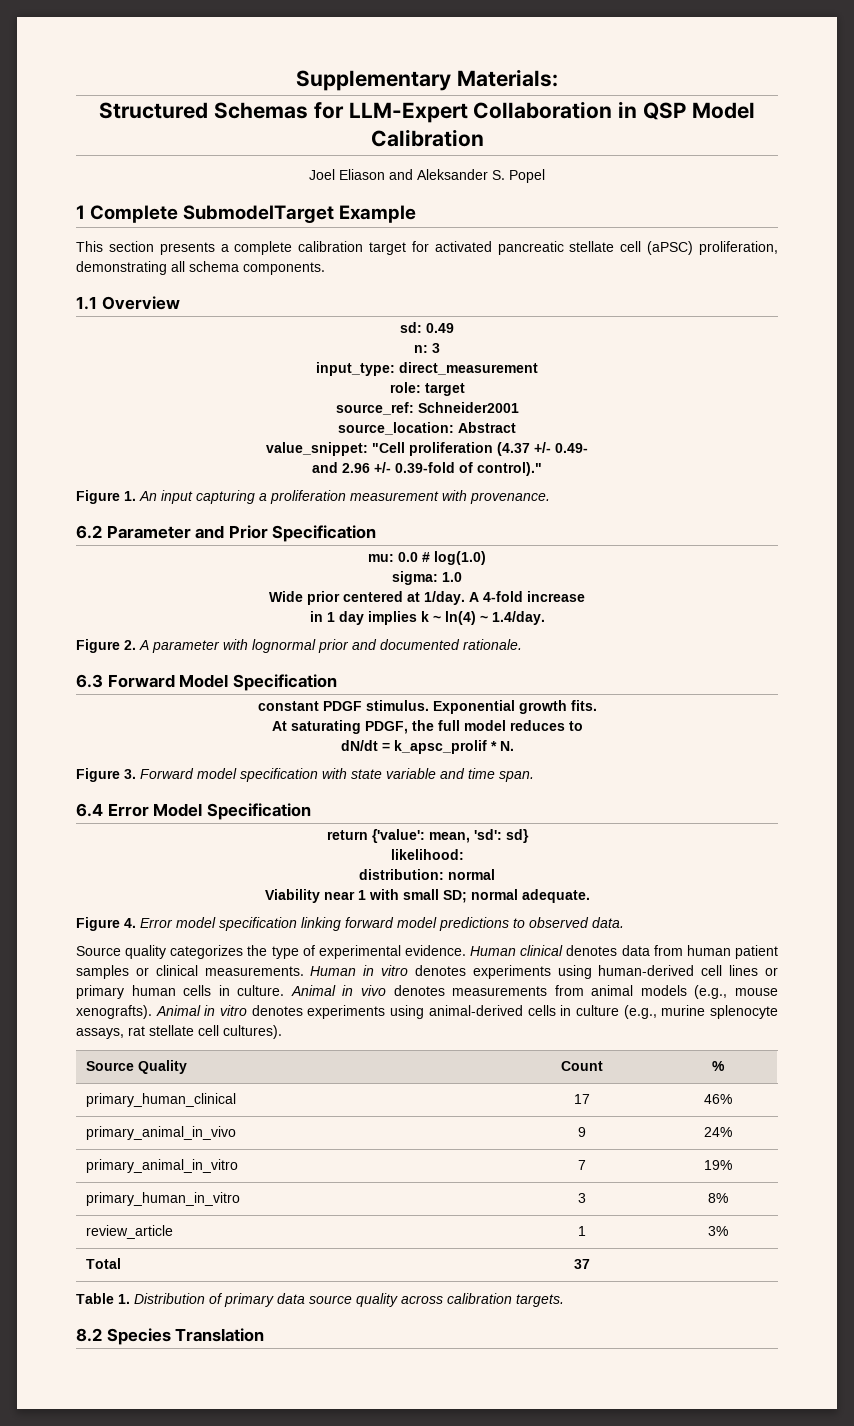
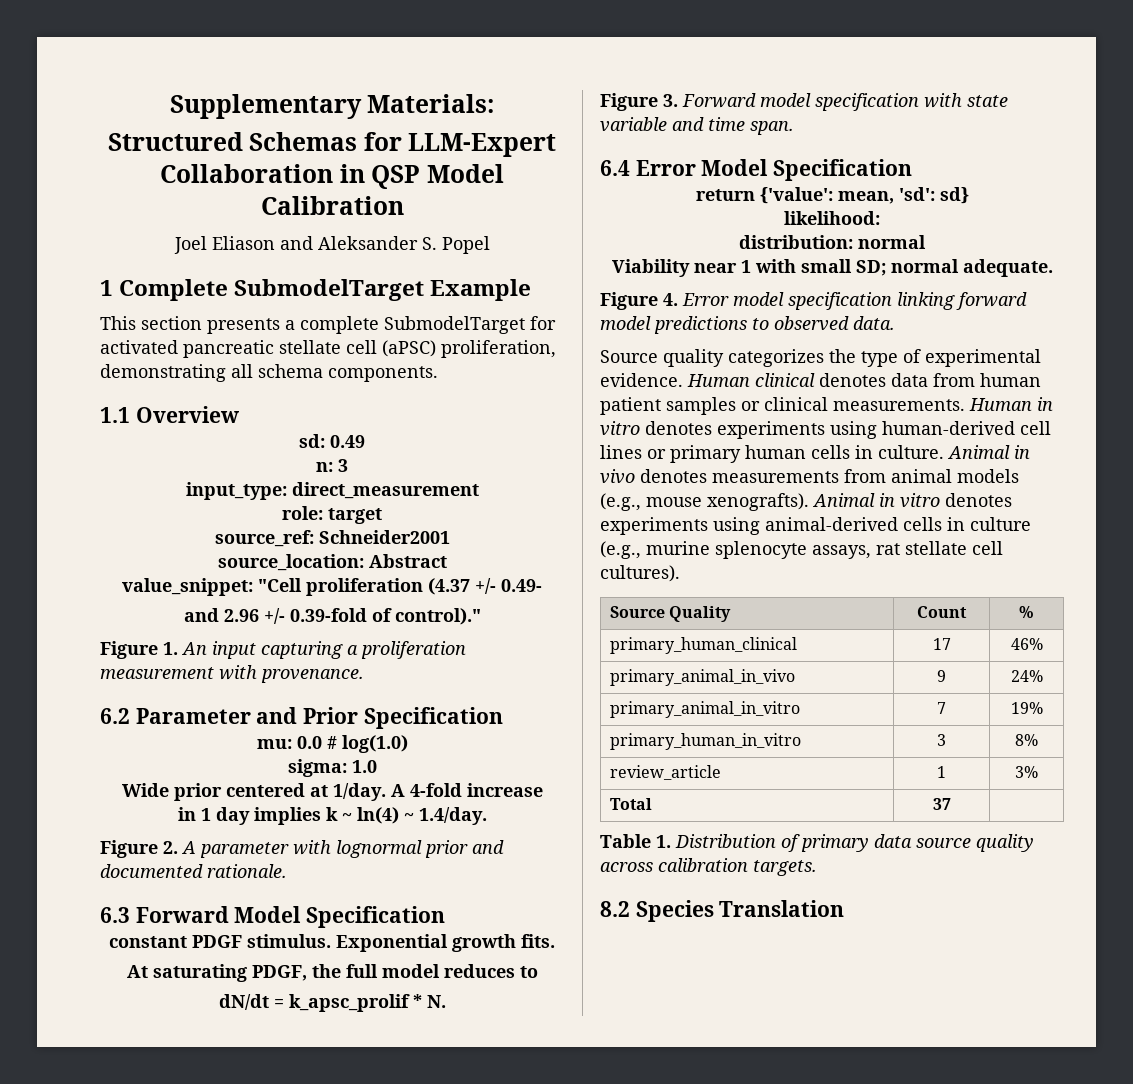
[298,241,407,255] calibration target -> [384,316,525,334] SubmodelTarget

